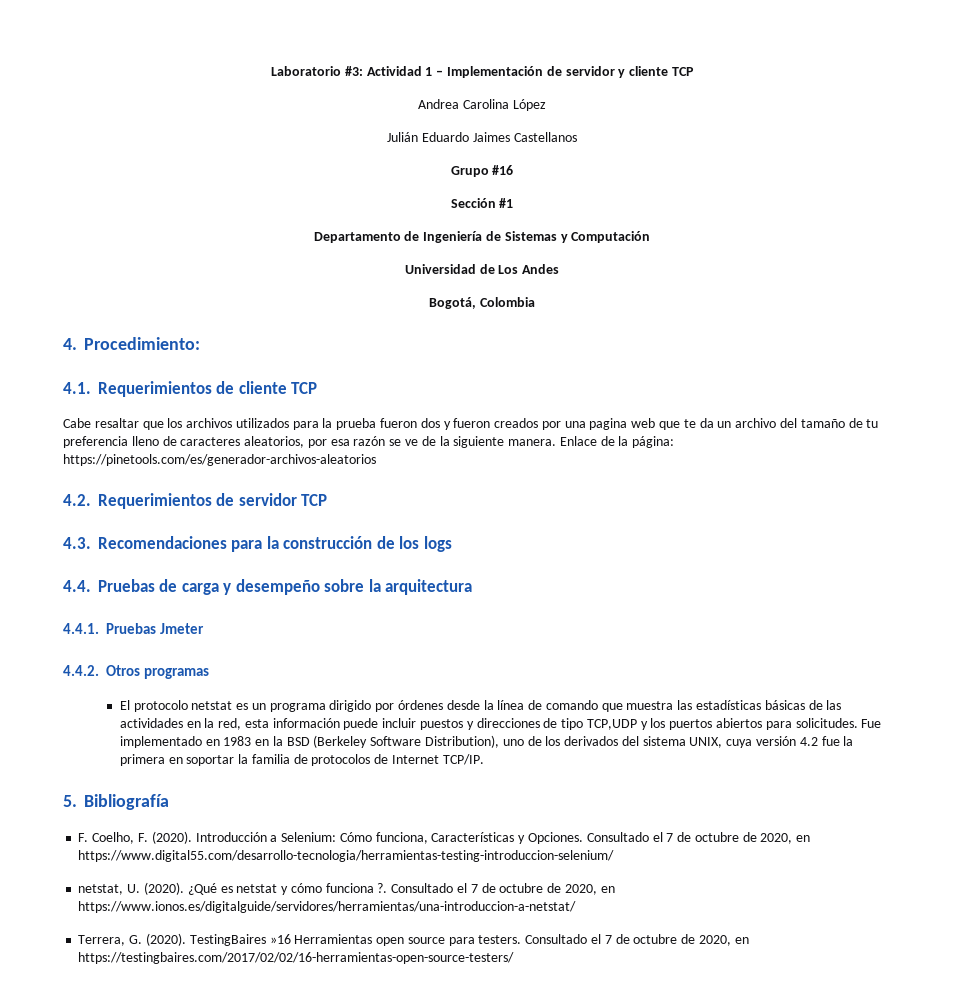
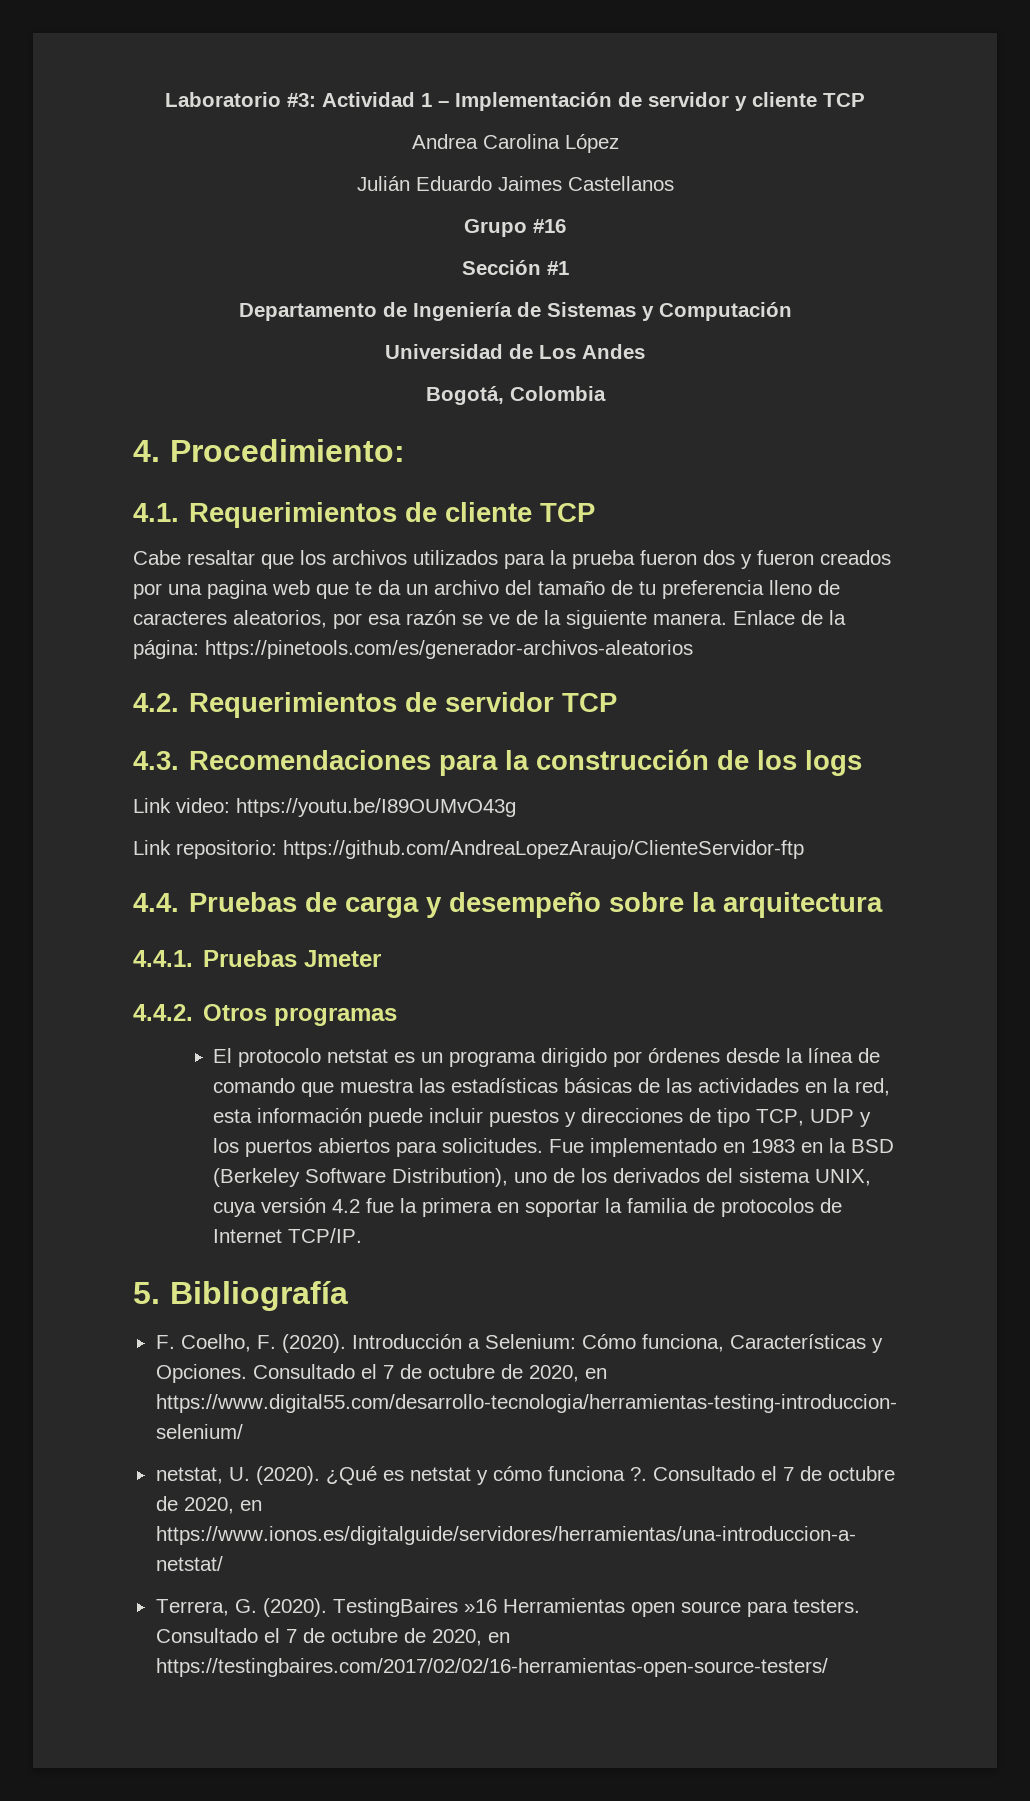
(452, 544) none -> [133,798,516,817] [133,840,804,859] // Link video: https://youtu.be/I89OUMvO43g // Link repositorio: https://github.com/AndreaLopezAraujo/ClienteServidor-ftp
[586,719,637,730] TCP,UDP -> [756,1109,855,1126] TCP, UDP

